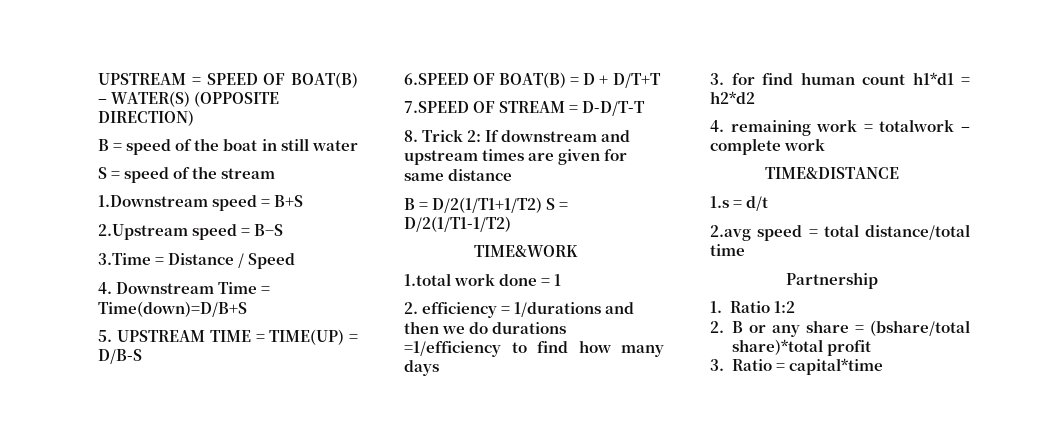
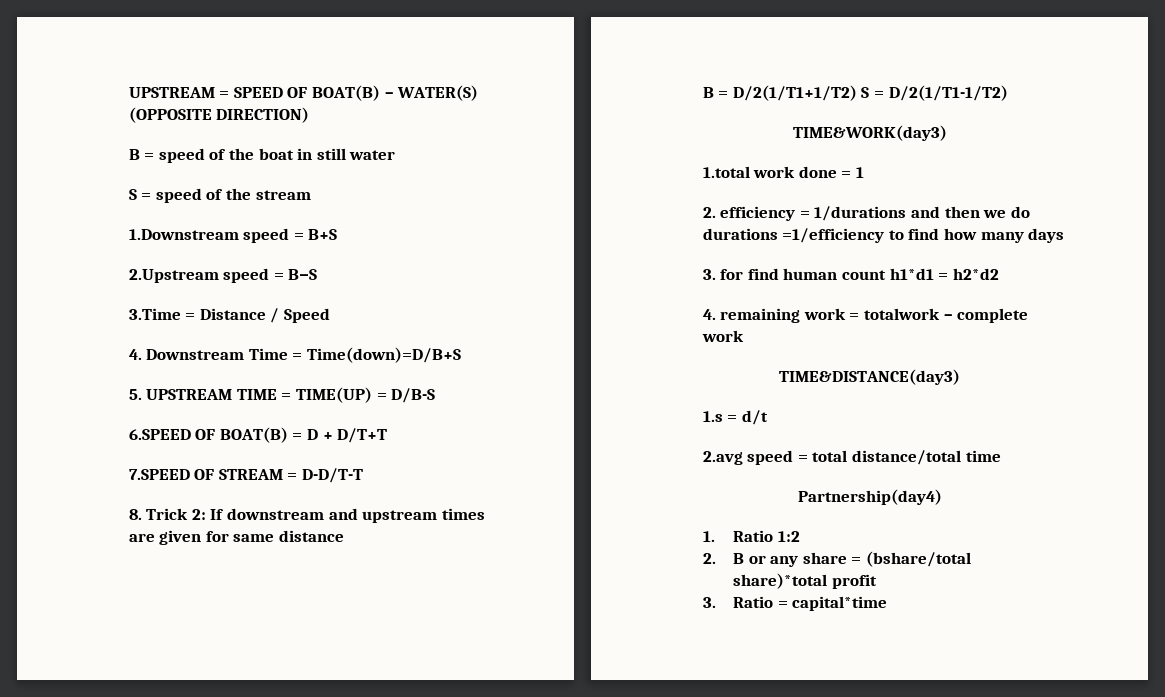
[473,245,578,257] TIME&WORK -> [792,125,947,141] TIME&WORK(day3)
[764,167,899,179] TIME&DISTANCE -> [779,369,960,385] TIME&DISTANCE(day3)
[785,272,878,289] Partnership -> [797,489,942,505] Partnership(day4)

